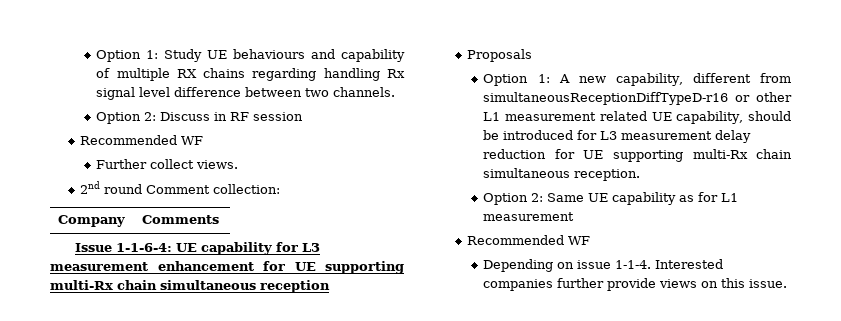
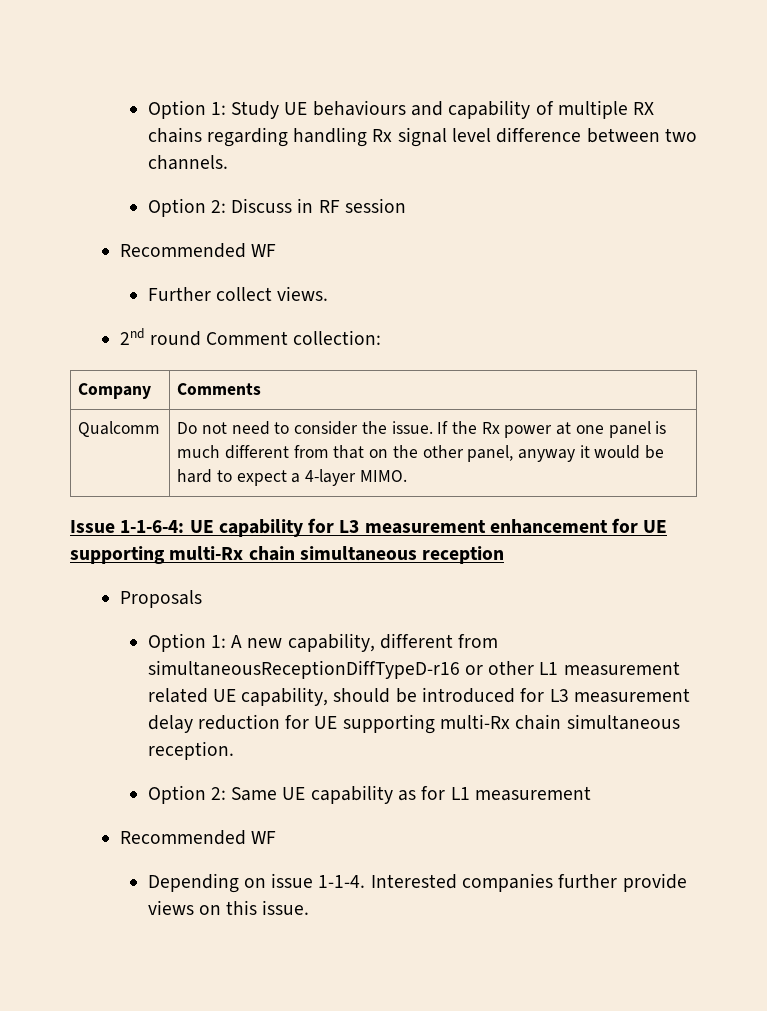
(220, 219) none -> [78,421,161,437] [177,421,667,438] [177,445,665,462] [177,469,407,486] // Qualcomm | Do not need to consider the issue. If the Rx power at one panel is much different from that on the other panel, anyway it would be hard to expect a 4-layer MIMO.

